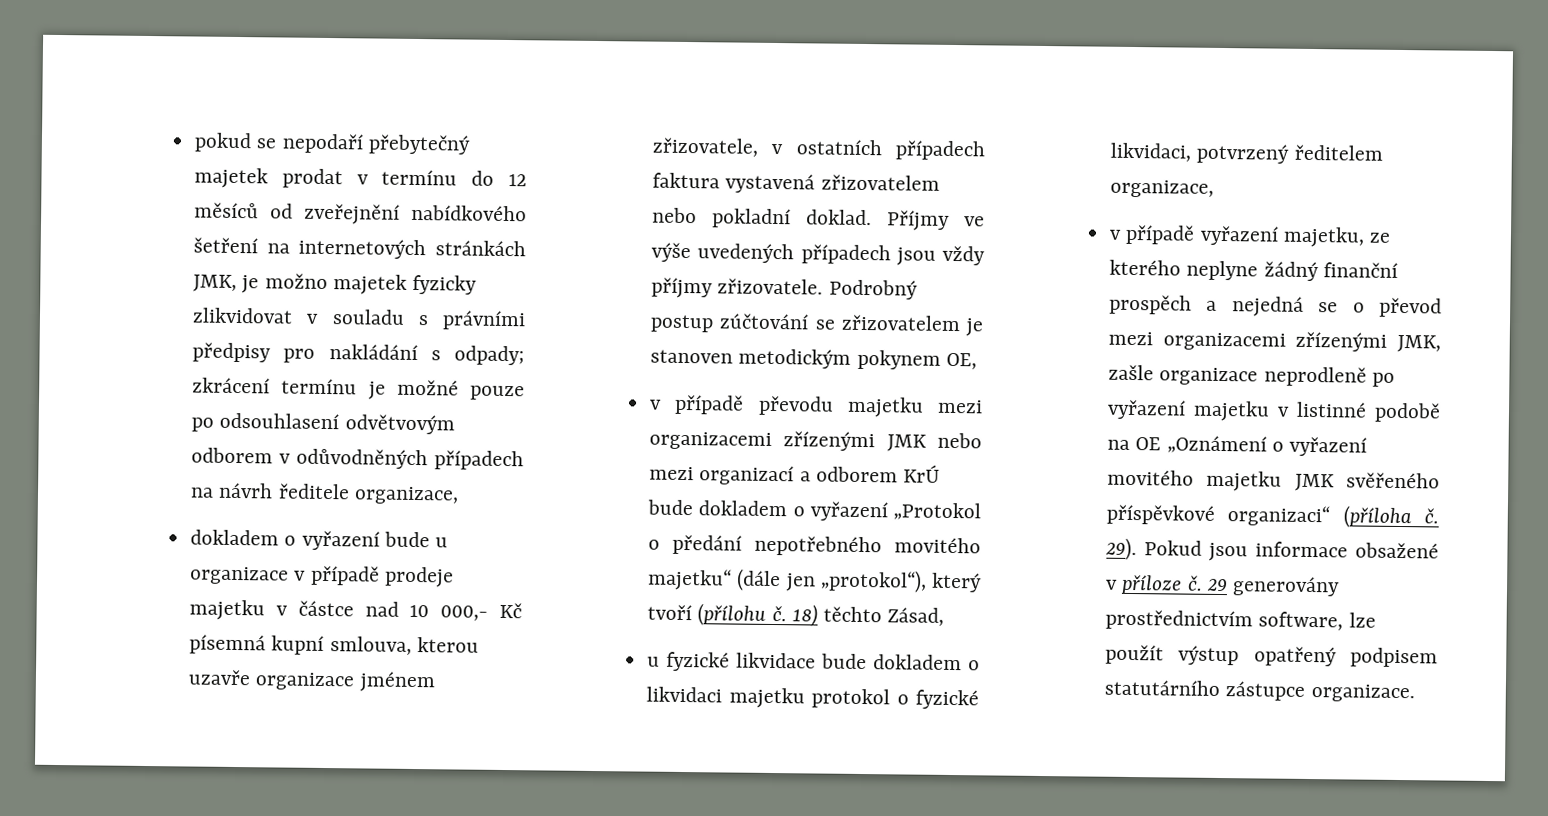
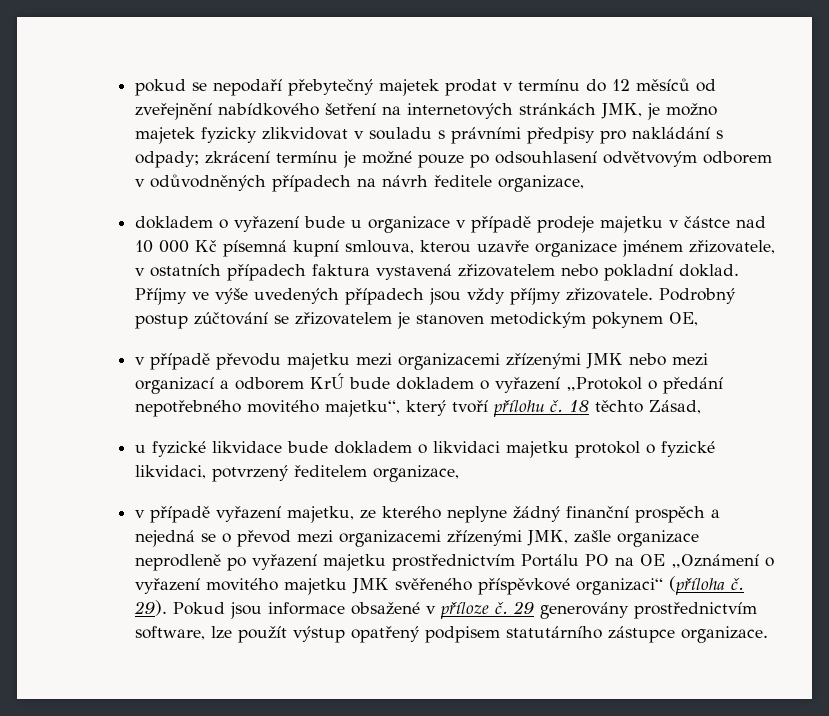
[440,605,489,621] 000,- -> [159,240,190,253] 000
[647,568,982,593] [647,603,818,627] majetku“ (dále jen „protokol“), který tvoří (přílohu č. 18) -> [325,400,590,417] majetku“, který tvoří přílohu č. 18
[1277,401,1441,423] v listinné podobě -> [392,554,610,571] prostřednictvím Portálu PO

